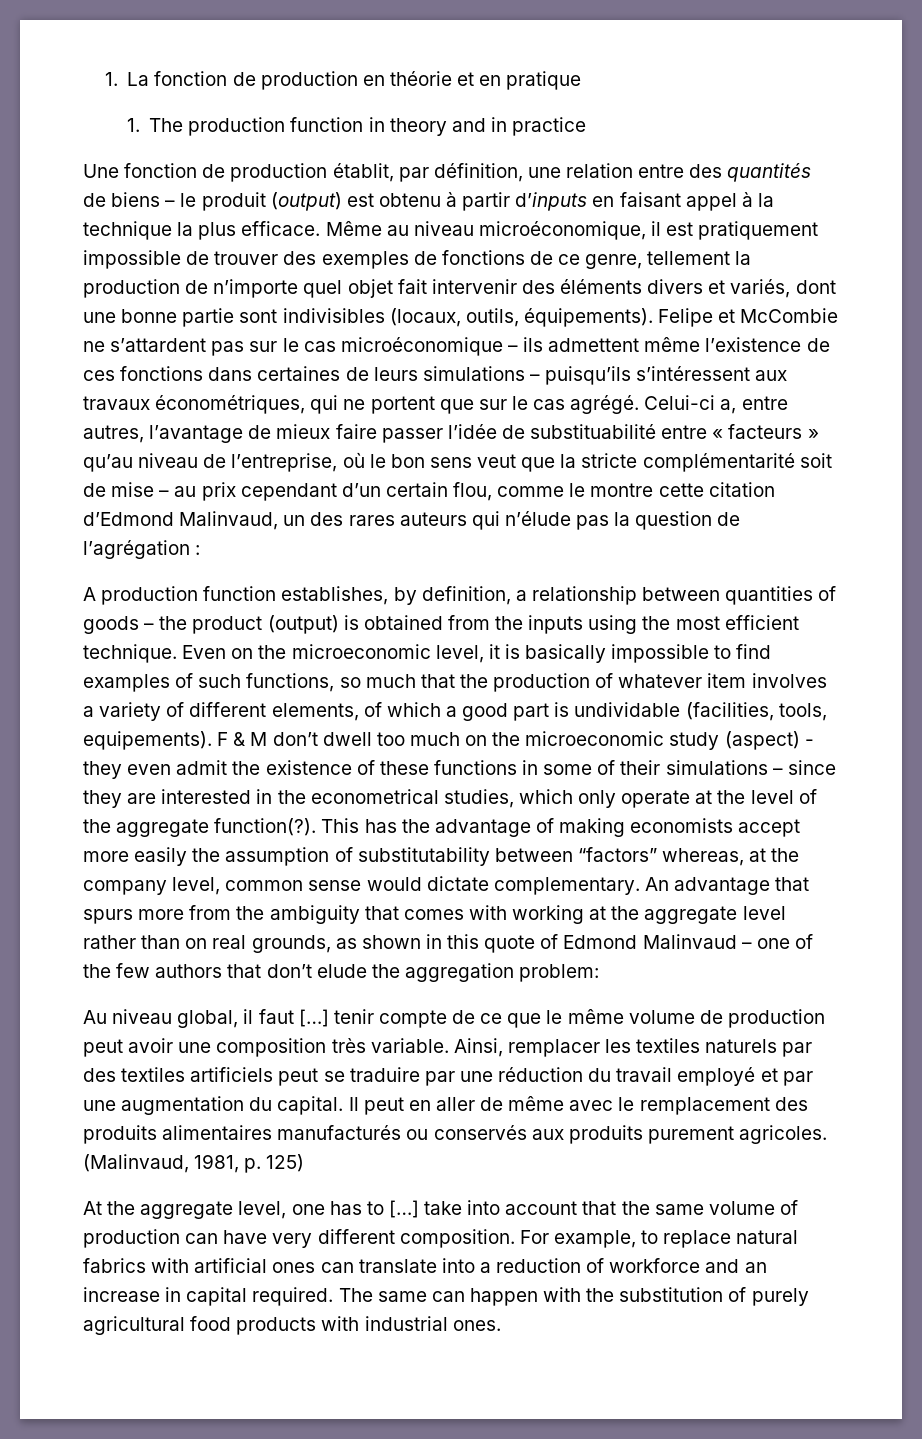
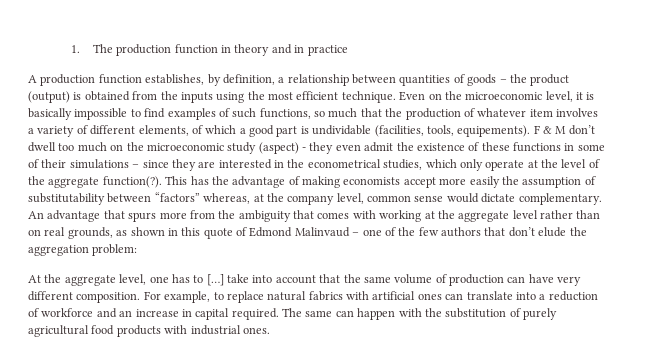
[104,71,582,90] [126,118,140,132] 1. La fonction de production en théorie et en pratique // 1. -> [71,45,81,53] 1.
[83,163,812,182] [83,192,774,211] [83,221,819,240] [83,250,752,269] [83,279,836,298] [83,308,839,327] [83,337,830,356] [83,366,788,385] [83,395,788,414] [83,424,819,443] [83,452,832,472] [83,482,775,501] [83,511,741,530] [83,540,201,559] // Une fonction de production établit, par définition, une relation entre des quantités de biens – le produit (output) est obtenu à partir d’inputs en faisant appel à la technique la plus efficace. Même au niveau microéconomique, il est pratiquement impossible de trouver des exemples de fonctions de ce genre, tellement la production de n’importe quel objet fait intervenir des éléments divers et variés, dont une bonne partie sont indivisibles (locaux, outils, équipements). Felipe et McCombie ne s’attardent pas sur le cas microéconomique – ils admettent même l’existence de ces fonctions dans certaines de leurs simulations – puisqu’ils s’intéressent aux travaux économétriques, qui ne portent que sur le cas agrégé. Celui-ci a, entre autres, l’avantage de mieux faire passer l’idée de substituabilité entre « facteurs » qu’au niveau de l’entreprise, où le bon sens veut que la stricte complémentarité soit de mise – au prix cependant d’un certain flou, comme le montre cette citation d’Edmond Malinvaud, un des rares auteurs qui n’élude pas la question de l’agrégation : -> (348, 50) none
[83,1009,825,1028] [83,1038,813,1057] [83,1067,813,1086] [83,1096,808,1115] [83,1125,828,1144] [83,1154,305,1173] // Au niveau global, il faut […] tenir compte de ce que le même volume de production peut avoir une composition très variable. Ainsi, remplacer les textiles naturels par des textiles artificiels peut se traduire par une réduction du travail employé et par une augmentation du capital. Il peut en aller de même avec le remplacement des produits alimentaires manufacturés ou conservés aux produits purement agricoles. (Malinvaud, 1981, p. 125) -> (138, 250) none

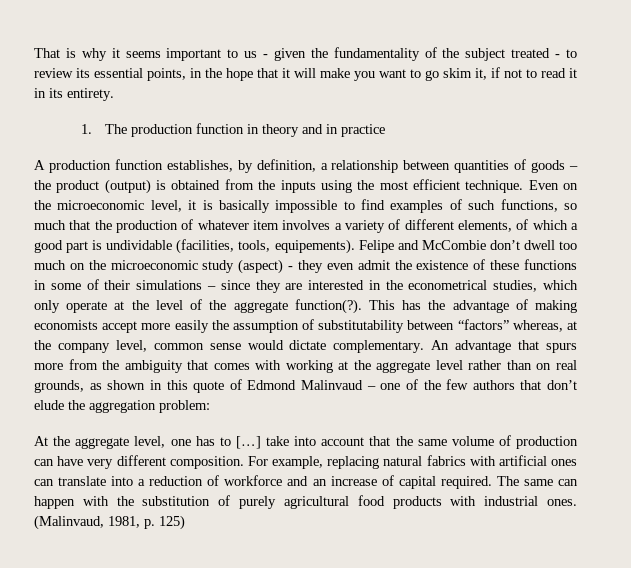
(71, 49) none -> [34,47,577,61] [34,67,577,81] [34,88,114,101] That is why it seems important to us - given the fundamentality of the subject treated - to review its essential points, in the hope that it will make you want to go skim it, if not to read it in its entirety. //
[533,125,567,134] F & M -> [358,240,486,253] Felipe and McCombie
[213,291,264,303] to replace -> [327,456,380,469] replacing
[181,309,192,317] in -> [381,475,394,486] of
(270, 330) none -> [34,515,185,530] (Malinvaud, 1981, p. 125)

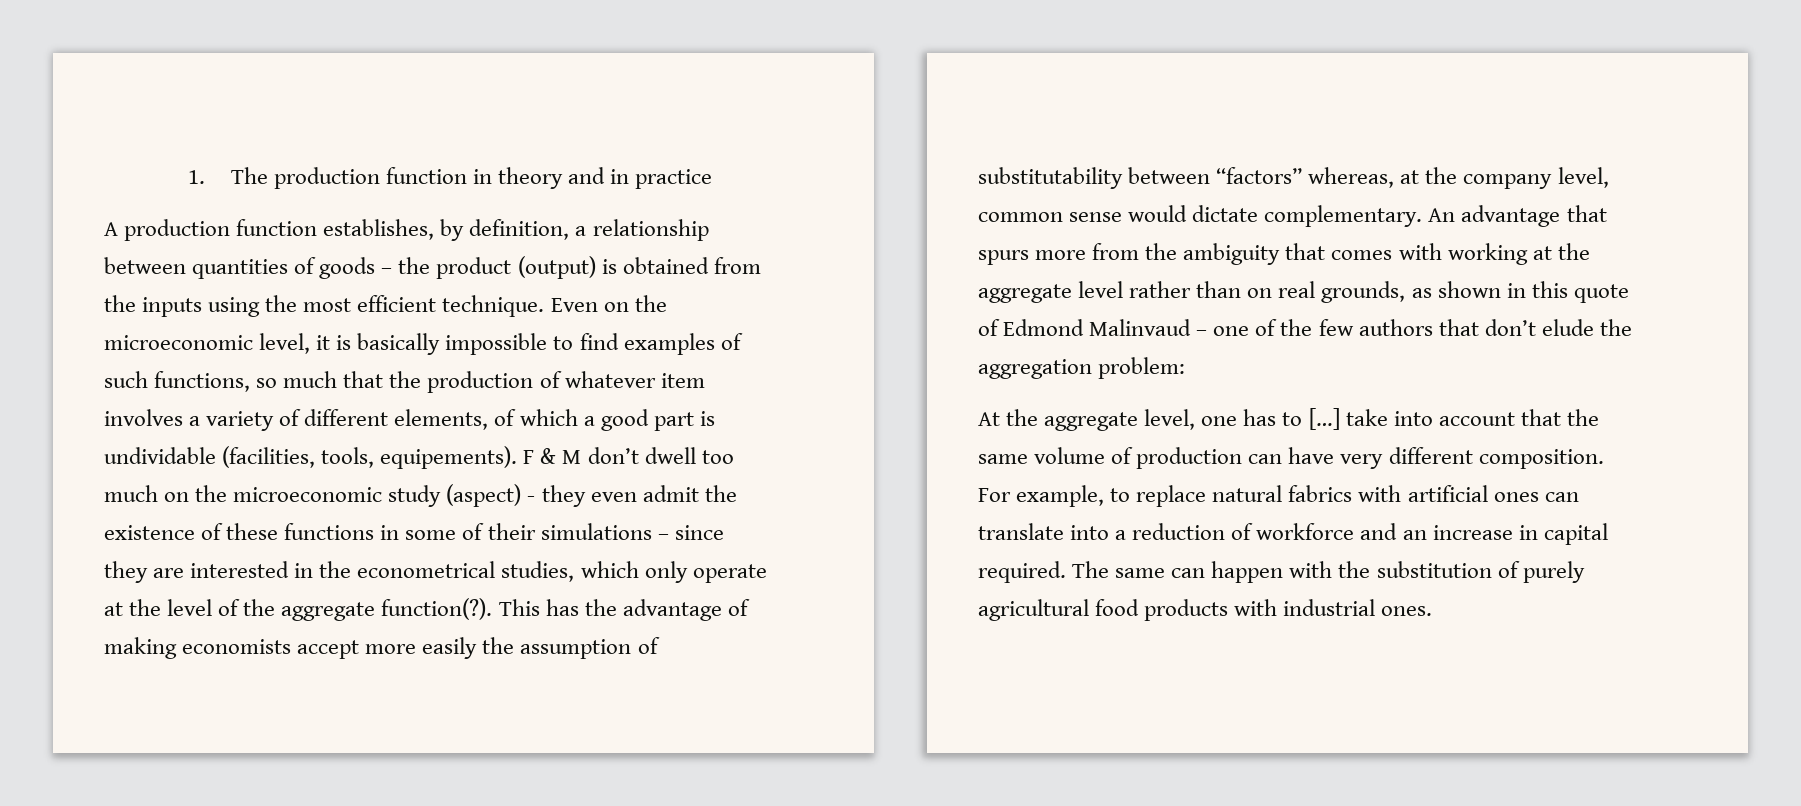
[34,47,577,61] [34,67,577,81] [34,88,114,101] That is why it seems important to us - given the fundamentality of the subject treated - to review its essential points, in the hope that it will make you want to go skim it, if not to read it in its entirety. // -> (188, 177) none
[358,240,486,253] Felipe and McCombie -> [523,448,582,464] F & M
[327,456,380,469] replacing -> [1110,485,1207,507] to replace
[381,475,394,486] of -> [1518,525,1538,540] in
[34,515,185,530] (Malinvaud, 1981, p. 125) -> (1433, 611) none

